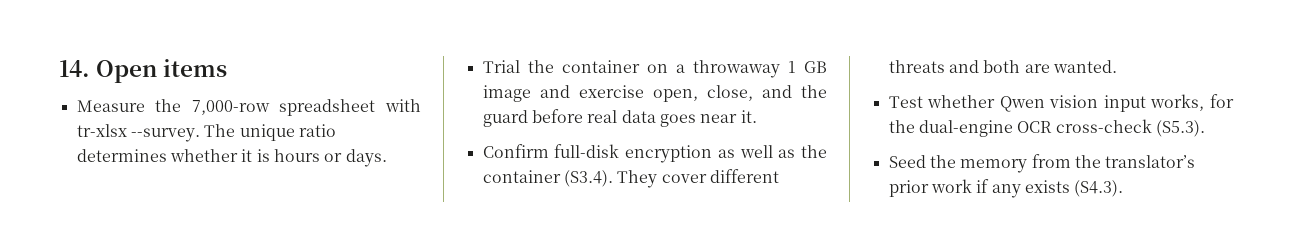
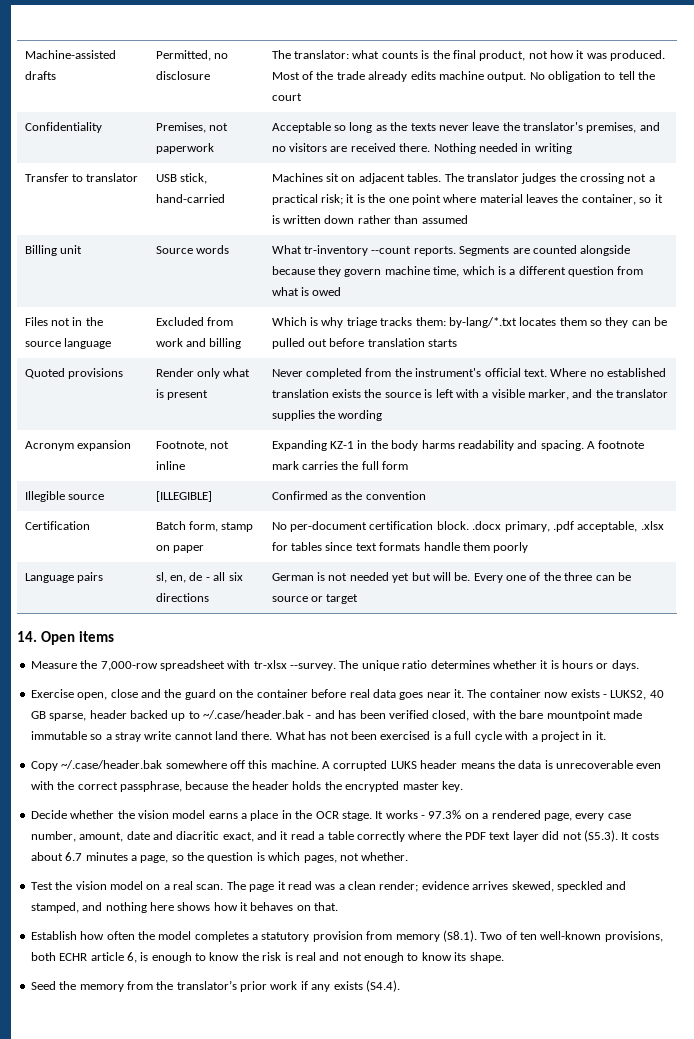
(59, 68) none -> [24,50,116,59] [24,71,56,80] [155,50,229,61] [155,71,210,80] [271,50,666,61] [271,71,656,82] [271,93,302,101] [24,122,102,133] [155,122,229,133] [155,143,214,154] [271,122,660,133] [271,143,572,154] [24,173,139,182] [155,173,208,184] [155,194,225,203] [271,173,655,184] [271,194,663,205] [271,215,468,224] [24,245,83,256] [155,245,230,254] [271,245,631,256] [271,266,644,277] [271,287,342,296] [24,317,103,326] [24,338,112,349] [155,317,234,326] [155,338,242,349] [271,317,668,328] [271,338,458,349] [24,368,124,379] [155,368,251,379] [155,389,209,400] [271,368,667,379] [271,389,669,400] [271,410,383,421] [24,440,132,451] [155,441,230,451] [155,461,185,470] [271,440,645,451] [271,461,409,470] [24,491,105,502] [155,491,212,502] [271,491,426,500] [24,521,90,530] [155,521,254,532] [155,545,205,553] [271,521,664,532] [271,542,529,553] [24,572,104,583] [155,572,243,583] [155,593,209,602] [271,572,631,583] [271,594,359,604] Machine-assisted drafts | Permitted, no disclosure | The translator: what counts is the final product, not how it was produced. Most of the trade already edits machine output. No obligation to tell the court // Confidentiality | Premises, not paperwork | Acceptable so long as the texts never leave the translator's premises, and no visitors are received there. Nothing needed in writing // Transfer to translator | USB stick, hand-carried | Machines sit on adjacent tables. The translator judges the crossing not a practical risk; it is the one point where material leaves the container, so it is written down rather than assumed // Billing unit | Source words | What tr-inventory --count reports. Segments are counted alongside because they govern machine time, which is a different question from what is owed // Files not in the source language | Excluded from work and billing | Which is why triage tracks them: by-lang/*.txt locates them so they can be pulled out before translation starts // Quoted provisions | Render only what is present | Never completed from the instrument's official text. Where no established translation exists the source is left with a visible marker, and the translator supplies the wording // Acronym expansion | Footnote, not inline | Expanding KZ-1 in the body harms readability and spacing. A footnote mark carries the full form // Illegible source | [ILLEGIBLE] | Confirmed as the convention // Certification | Batch form, stamp on paper | No per-document certification block. .docx primary, .pdf acceptable, .xlsx for tables since text formats handle them poorly // Language pairs | sl, en, de - all six directions | German is not needed yet but will be. Every one of the three can be source or target //
[482,60,827,78] [482,85,827,102] [482,110,528,127] Trial the container on a throwaway 1 GB image and exercise open, close, and the guard -> [30,689,308,700] Exercise open, close and the guard on the container
[482,144,827,163] [482,169,779,188] [888,60,1117,73] [888,94,1234,112] [888,119,1205,137] // Confirm full-disk encryption as well as the container (S3.4). They cover different threats and both are wanted. // Test whether Qwen vision input works, for the dual-engine OCR cross-check (S5.3). -> [467,689,664,700] [30,710,643,721] [30,731,606,742] [30,760,662,771] [30,781,463,792] [30,810,631,821] [30,830,659,842] [30,852,409,863] [30,881,627,892] [30,902,339,913] [30,930,663,942] [30,952,504,963] The container now exists - LUKS2, 40 GB sparse, header backed up to ~/.case/header.bak - and has been verified closed, with the bare mountpoint made immutable so a stray write cannot land there. What has not been exercised is a full cycle with a project in it. // Copy ~/.case/header.bak somewhere off this machine. A corrupted LUKS header means the data is unrecoverable even with the correct passphrase, because the header holds the encrypted master key. // Decide whether the vision model earns a place in the OCR stage. It works - 97.3% on a rendered page, every case number, amount, date and diacritic exact, and it read a table correctly where the PDF text layer did not (S5.3). It costs about 6.7 minutes a page, so the question is which pages, not whether. // Test the vision model on a real scan. The page it read was a clean render; evidence arrives skewed, speckled and stamped, and nothing here shows how it behaves on that. // Establish how often the model completes a statutory provision from memory (S8.1). Two of ten well-known provisions, both ECHR article 6, is enough to know the risk is real and not enough to know its shape.
[1074,180,1124,197] (S4.3). -> [365,980,400,992] (S4.4).

